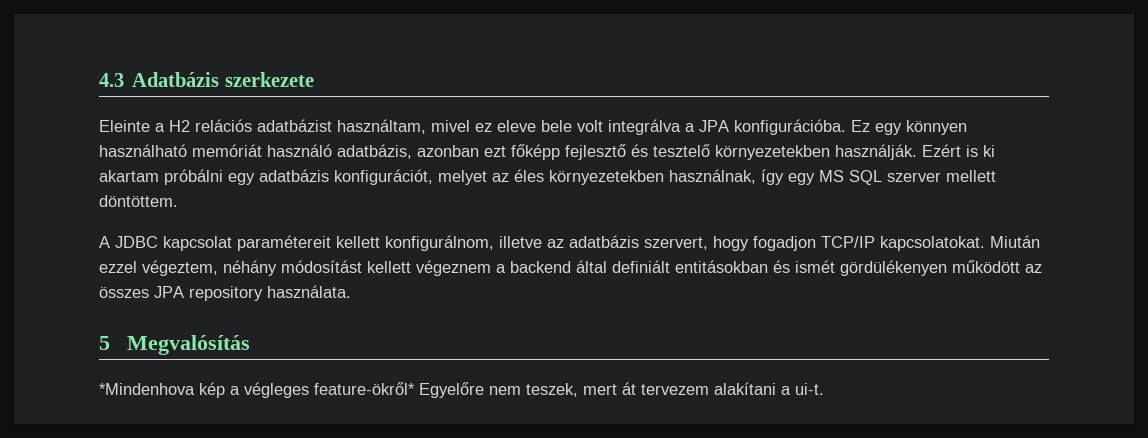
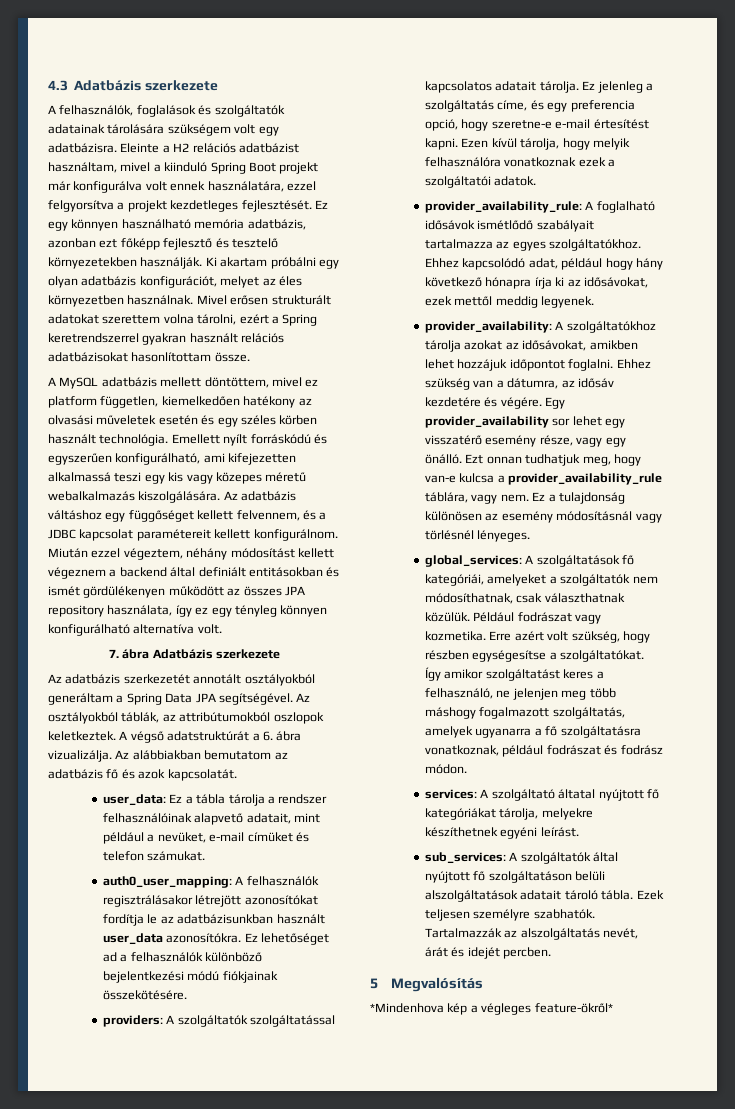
(314, 79) none -> [48,105,285,117] [48,124,279,136] [48,143,117,153] A felhasználók, foglalások és szolgáltatók adatainak tárolására szükségem volt egy adatbázisra.
[475,119,846,135] ez eleve bele volt integrálva a JPA konfigurációba. -> [153,162,319,174] [48,181,316,193] [48,200,312,212] a kiinduló Spring Boot projekt már konfigurálva volt ennek használatára, ezzel felgyorsítva a projekt kezdetleges fejlesztését.
[192,144,332,157] memóriát használó -> [194,219,245,229] memória
[922,144,995,157] Ezért is ki -> [205,257,217,266] Ki
(255, 179) none -> [48,276,78,288] olyan
[549,169,996,185] [99,195,178,207] [99,235,985,251] környezetekben használnak, így egy MS SQL szerver mellett döntöttem. // A JDBC kapcsolat paramétereit kellett konfigurálnom, illetve az adatbázis szervert, hogy fogadjon TCP/IP kapcsolatokat. -> [48,295,331,307] [48,314,318,326] [48,333,285,345] [48,352,250,362] [48,377,319,389] [48,396,312,408] [48,415,318,427] [48,434,327,446] [48,453,297,465] [48,472,307,484] [48,491,297,503] [48,510,327,522] [48,529,338,541] környezetben használnak. Mivel erősen strukturált adatokat szerettem volna tárolni, ezért a Spring keretrendszerrel gyakran használt relációs adatbázisokat hasonlítottam össze. // A MySQL adatbázis mellett döntöttem, mivel ez platform független, kiemelkedően hatékony az olvasási műveletek esetén és egy széles körben használt technológia. Emellett nyílt forráskódú és egyszerűen konfigurálható, ami kifejezetten alkalmassá teszi egy kis vagy közepes méretű webalkalmazás kiszolgálására. Az adatbázis váltáshoz egy függőséget kellett felvennem, és a JDBC kapcsolat paramétereit kellett konfigurálnom.
[267,285,351,298] használata. -> [107,605,328,617] [48,624,222,636] [108,649,281,659] [48,674,315,686] [48,693,311,705] [48,712,324,724] [48,731,302,743] [48,750,288,762] [48,769,237,781] [103,794,328,806] [103,813,321,825] [103,832,309,844] [103,851,206,861] [103,876,319,888] [103,895,318,907] [103,914,325,926] [103,933,330,945] [103,952,263,962] [103,971,278,983] [103,990,188,1000] [103,1015,336,1027] [425,81,653,93] [425,100,635,112] [425,119,649,131] [425,138,630,150] [425,157,616,167] [425,176,537,188] [425,201,655,213] [425,220,594,232] [425,239,642,251] [425,258,663,270] [425,277,648,289] [425,296,595,308] [425,321,656,333] [425,340,638,352] [425,359,651,371] [425,378,614,390] [425,397,566,409] [425,416,626,428] [425,435,626,447] [425,454,641,466] [425,473,663,485] [425,492,625,504] [425,511,662,523] [425,530,531,542] [425,555,635,567] [425,574,658,586] [425,593,625,604] [425,612,602,624] [425,631,650,643] [425,650,645,662] [425,667,604,681] [425,688,616,700] [425,707,625,719] [425,726,641,738] [425,745,663,757] [425,764,468,774] [425,789,659,801] [425,808,593,820] [425,827,579,839] [425,852,619,864] [425,871,606,883] [425,890,664,902] [425,909,595,921] [425,928,639,940] [425,947,552,959] használata, így ez egy tényleg könnyen konfigurálható alternatíva volt. // 7. ábra Adatbázis szerkezete // Az adatbázis szerkezetét annotált osztályokból generáltam a Spring Data JPA segítségével. Az osztályokból táblák, az attribútumokból oszlopok keletkeztek. A végső adatstruktúrát a 6. ábra vizualizálja. Az alábbiakban bemutatom az adatbázis fő és azok kapcsolatát. // user_data: Ez a tábla tárolja a rendszer felhasználóinak alapvető adatait, mint például a nevüket, e-mail címüket és telefon számukat. // auth0_user_mapping: A felhasználók regisztrálásakor létrejött azonosítókat fordítja le az adatbázisunkban használt user_data azonosítókra. Ez lehetőséget ad a felhasználók különböző bejelentkezési módú fiókjainak összekötésére. // providers: A szolgáltatók szolgáltatással kapcsolatos adatait tárolja. Ez jelenleg a szolgáltatás címe, és egy preferencia opció, hogy szeretne-e e-mail értesítést kapni. Ezen kívül tárolja, hogy melyik felhasználóra vonatkoznak ezek a szolgáltatói adatok. // provider_availability_rule: A foglalható idősávok ismétlődő szabályait tartalmazza az egyes szolgáltatókhoz. Ehhez kapcsolódó adat, például hogy hány következő hónapra írja ki az idősávokat, ezek mettől meddig legyenek. // provider_availability: A szolgáltatókhoz tárolja azokat az idősávokat, amikben lehet hozzájuk időpontot foglalni. Ehhez szükség van a dátumra, az idősáv kezdetére és végére. Egy provider_availability sor lehet egy visszatérő esemény része, vagy egy önálló. Ezt onnan tudhatjuk meg, hogy van-e kulcsa a provider_availability_rule táblára, vagy nem. Ez a tulajdonság különösen az esemény módosításnál vagy törlésnél lényeges. // global_services: A szolgáltatások fő kategóriái, amelyeket a szolgáltatók nem módosíthatnak, csak választhatnak közülük. Például fodrászat vagy kozmetika. Erre azért volt szükség, hogy részben egységesítse a szolgáltatókat. Így amikor szolgáltatást keres a felhasználó, ne jelenjen meg több máshogy fogalmazott szolgáltatás, amelyek ugyanarra a fő szolgáltatásra vonatkoznak, például fodrászat és fodrász módon. // services: A szolgáltató áltatal nyújtott fő kategóriákat tárolja, melyekre készíthetnek egyéni leírást. // sub_services: A szolgáltatók által nyújtott fő szolgáltatáson belüli alszolgáltatások adatait tároló tábla. Ezek teljesen személyre szabhatók. Tartalmazzák az alszolgáltatás nevét, árát és idejét percben.
[419,382,824,398] Egyelőre nem teszek, mert át tervezem alakítani a ui-t. -> (613, 1008) none

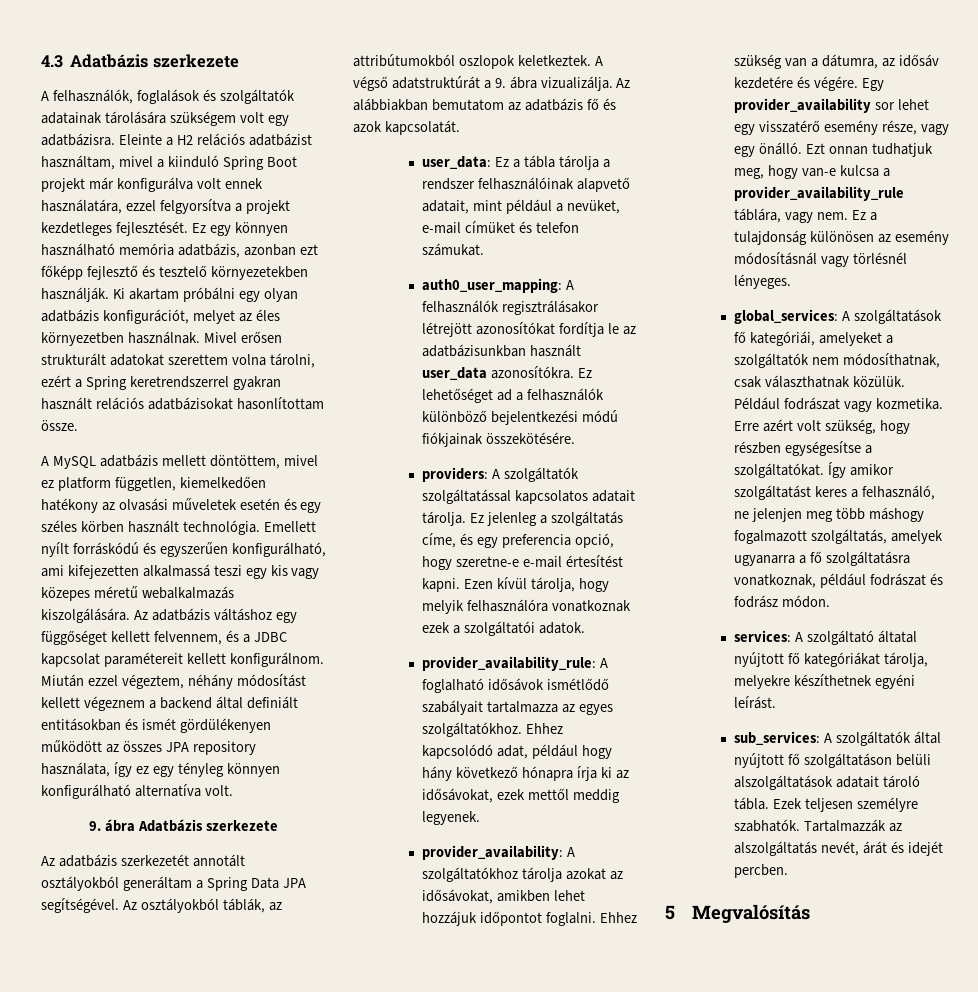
[108,649,119,658] 7. -> [89,821,102,831] 9.
[262,731,273,741] 6. -> [494,78,506,88] 9.
[370,1003,613,1015] // *Mindenhova kép a végleges feature-ökről* -> (810, 913) none

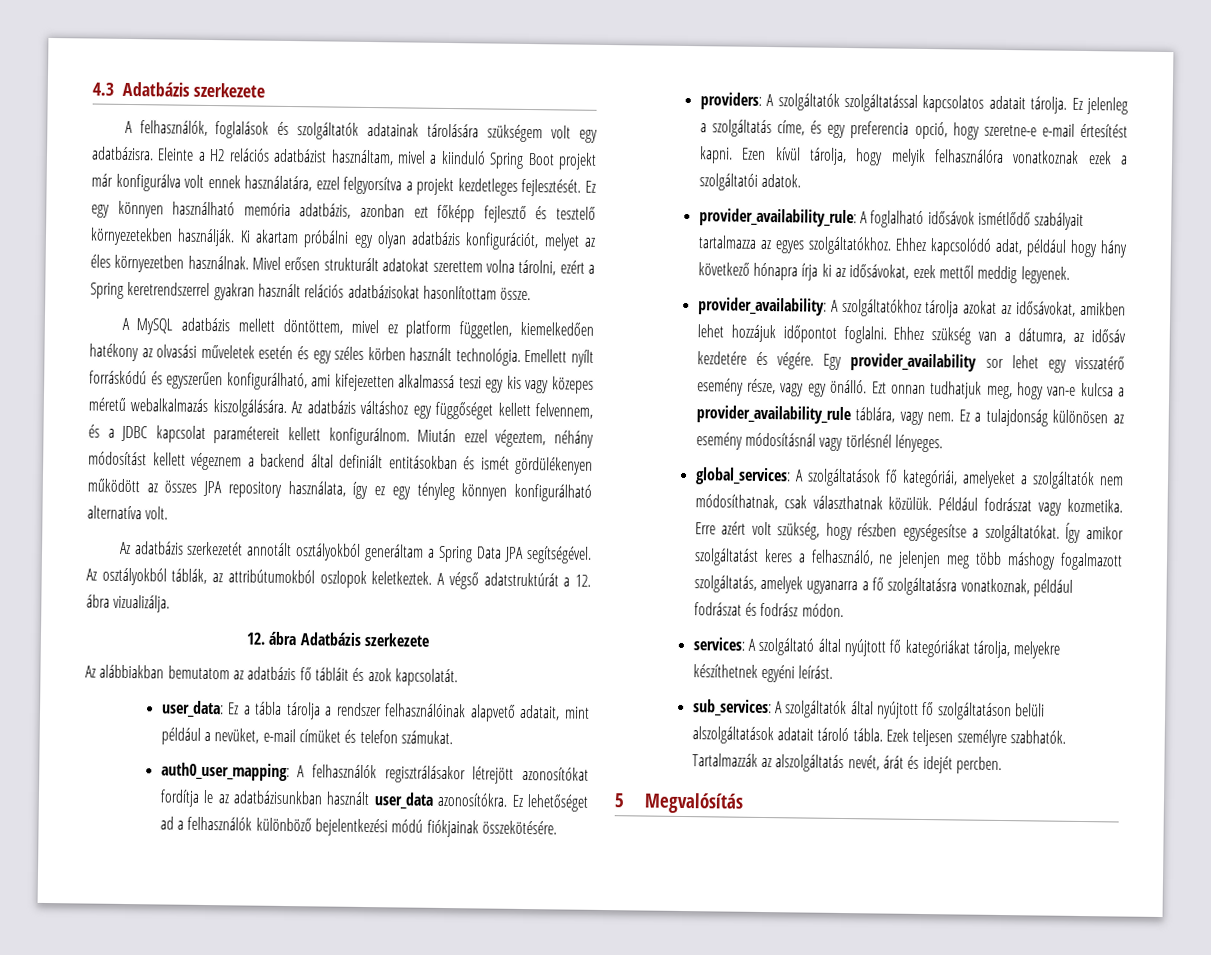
[89,819,278,832] // 9. ábra Adatbázis szerkezete -> (169, 513) none
[494,78,506,88] 9. -> [575,574,592,587] 12.
(613, 83) none -> [246,631,430,647] // 12. ábra Adatbázis szerkezete //
(599, 104) none -> [314,667,349,681] tábláit
[878,630,918,643] áltatal -> [817,638,841,652] által

